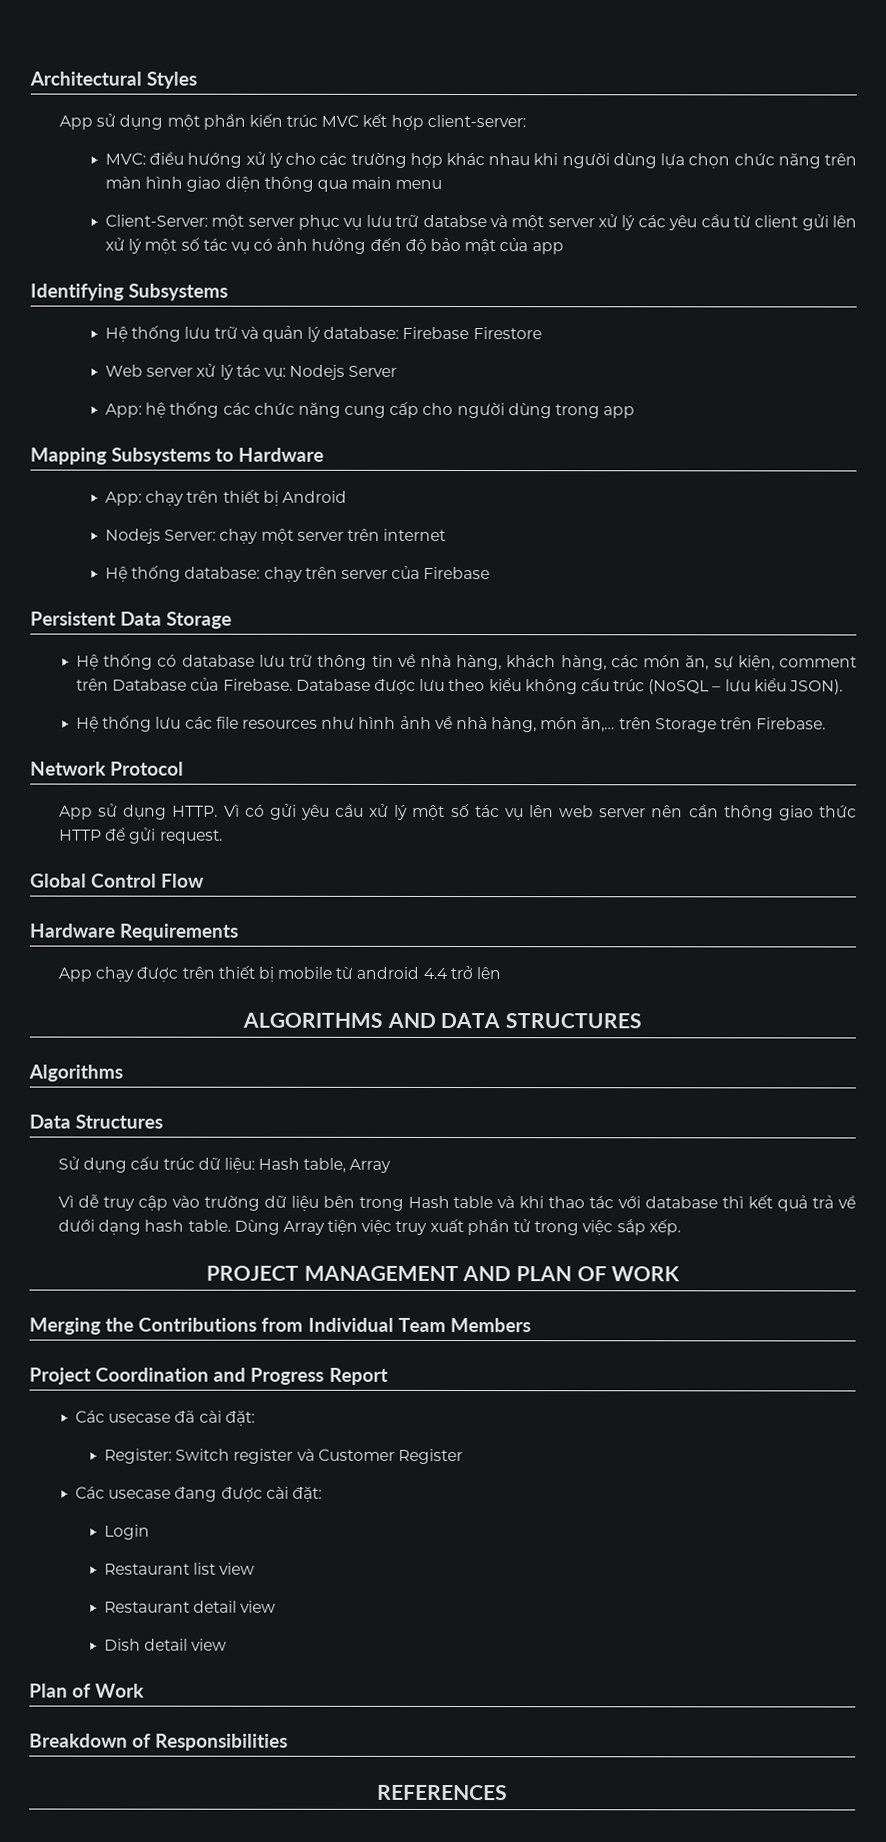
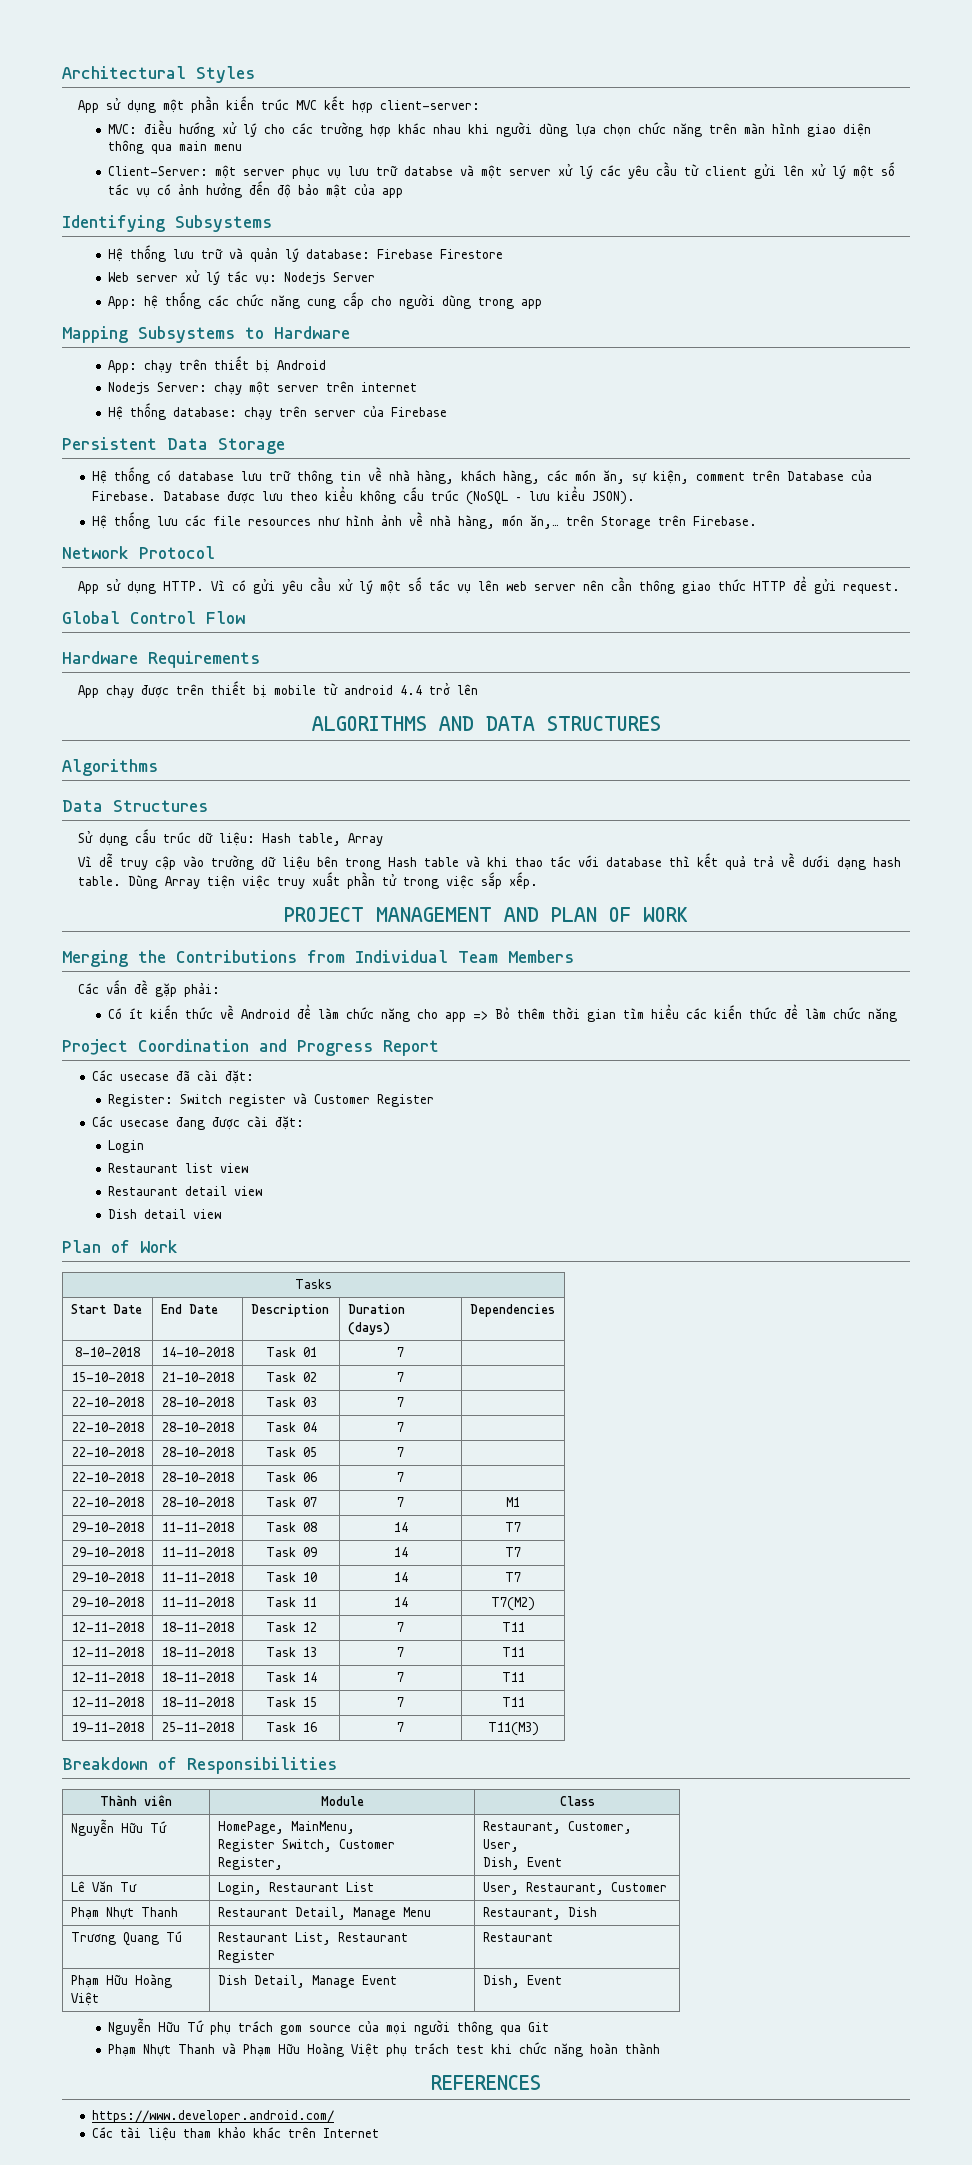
(531, 1325) none -> [77,980,220,997] [107,1004,897,1022] // Các vấn đề gặp phải: // Có ít kiến thức về Android để làm chức năng cho app => Bỏ thêm thời gian tìm hiểu các kiến thức để làm chức năng
[29,1733,289,1751] [377,1784,508,1801] // Breakdown of Responsibilities // REFERENCES -> [295,1279,332,1289] [70,1304,142,1314] [160,1304,218,1314] [250,1304,329,1317] [347,1304,405,1314] [347,1322,390,1335] [469,1304,555,1317] [75,1347,140,1357] [161,1347,234,1357] [265,1347,317,1357] [397,1347,404,1357] [71,1372,144,1382] [161,1372,234,1382] [265,1372,317,1382] [397,1372,404,1382] [71,1397,144,1407] [161,1397,234,1407] [265,1397,317,1407] [397,1397,404,1407] [71,1422,144,1432] [161,1422,234,1432] [265,1422,317,1432] [397,1422,404,1432] [71,1447,144,1457] [161,1447,234,1457] [265,1447,317,1457] [397,1447,404,1457] [71,1472,144,1482] [161,1472,234,1482] [265,1472,317,1482] [397,1472,404,1482] [71,1497,144,1507] [161,1497,234,1507] [265,1497,317,1507] [397,1497,404,1507] [506,1497,520,1507] [71,1522,144,1532] [161,1522,234,1532] [265,1522,317,1532] [393,1522,408,1532] [505,1522,521,1532] [71,1547,144,1557] [161,1547,234,1557] [265,1547,317,1557] [393,1547,408,1557] [505,1547,521,1557] [71,1572,144,1582] [161,1572,234,1582] [265,1572,317,1582] [393,1572,408,1582] [505,1572,521,1582] [71,1597,144,1607] [161,1597,234,1607] [265,1597,317,1607] [393,1597,408,1607] [491,1597,535,1611] [71,1622,144,1632] [161,1622,234,1632] [265,1622,317,1632] [397,1622,404,1632] [501,1622,525,1632] [71,1647,144,1657] [161,1647,234,1657] [265,1647,317,1657] [397,1647,404,1657] [501,1647,525,1657] [71,1672,144,1682] [161,1672,234,1682] [265,1672,317,1682] [397,1672,404,1682] [501,1672,525,1682] [71,1697,144,1707] [161,1697,234,1707] [265,1697,317,1707] [397,1697,404,1707] [501,1697,525,1707] [71,1722,144,1732] [161,1722,234,1732] [265,1722,317,1732] [397,1722,404,1732] [487,1722,539,1736] [62,1757,337,1774] [100,1795,172,1806] [320,1796,364,1806] [559,1796,595,1806] [70,1819,167,1836] [217,1821,355,1834] [217,1839,395,1852] [217,1857,283,1870] [482,1821,632,1834] [482,1839,519,1852] [482,1857,562,1870] [70,1881,137,1892] [217,1882,374,1895] [482,1882,667,1895] [70,1907,178,1920] [217,1907,431,1920] [482,1907,597,1920] [70,1931,182,1946] [217,1932,408,1945] [217,1950,275,1963] [482,1932,553,1942] [70,1974,172,1988] [70,1992,99,2006] [217,1975,397,1988] [482,1975,562,1988] [107,2018,549,2035] [107,2042,660,2057] [431,2075,541,2090] [92,2110,335,2123] [92,2126,380,2141] // Tasks // Start Date | End Date | Description | Duration (days) | Dependencies // 8-10-2018 | 14-10-2018 | Task 01 | 7 | // 15-10-2018 | 21-10-2018 | Task 02 | 7 | // 22-10-2018 | 28-10-2018 | Task 03 | 7 | // 22-10-2018 | 28-10-2018 | Task 04 | 7 | // 22-10-2018 | 28-10-2018 | Task 05 | 7 | // 22-10-2018 | 28-10-2018 | Task 06 | 7 | // 22-10-2018 | 28-10-2018 | Task 07 | 7 | M1 // 29-10-2018 | 11-11-2018 | Task 08 | 14 | T7 // 29-10-2018 | 11-11-2018 | Task 09 | 14 | T7 // 29-10-2018 | 11-11-2018 | Task 10 | 14 | T7 // 29-10-2018 | 11-11-2018 | Task 11 | 14 | T7(M2) // 12-11-2018 | 18-11-2018 | Task 12 | 7 | T11 // 12-11-2018 | 18-11-2018 | Task 13 | 7 | T11 // 12-11-2018 | 18-11-2018 | Task 14 | 7 | T11 // 12-11-2018 | 18-11-2018 | Task 15 | 7 | T11 // 19-11-2018 | 25-11-2018 | Task 16 | 7 | T11(M3) // Breakdown of Responsibilities // Thành viên | Module | Class // Nguyễn Hữu Tứ | HomePage, MainMenu, // Register Switch, Customer Register, | Restaurant, Customer, User, // Dish, Event // Lê Văn Tư | Login, Restaurant List | User, Restaurant, Customer // Phạm Nhựt Thanh | Restaurant Detail, Manage Menu | Restaurant, Dish // Trương Quang Tú | Restaurant List, Restaurant Register | Restaurant // Phạm Hữu Hoàng Việt | Dish Detail, Manage Event | Dish, Event // Nguyễn Hữu Tứ phụ trách gom source của mọi người thông qua Git // Phạm Nhựt Thanh và Phạm Hữu Hoàng Việt phụ trách test khi chức năng hoàn thành // REFERENCES // https://www.developer.android.com/ // Các tài liệu tham khảo khác trên Internet

